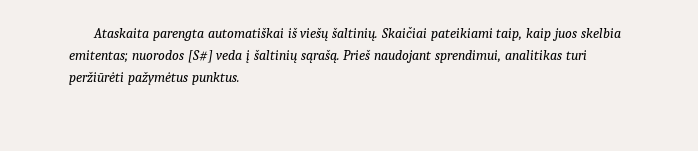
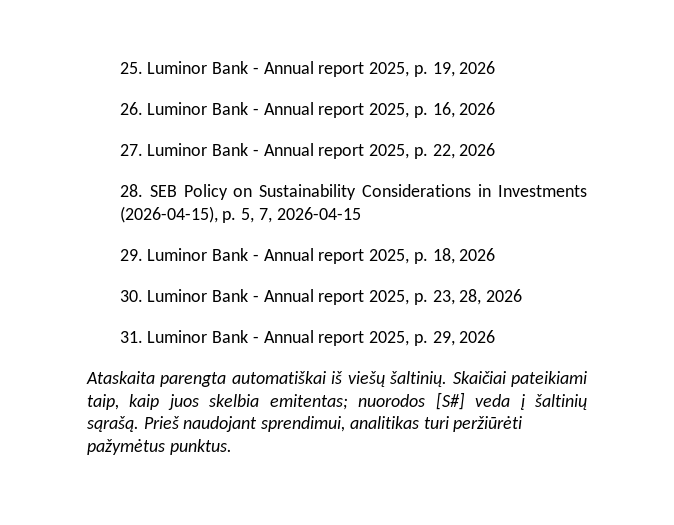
(93, 33) none -> [119,61,496,77] [119,102,496,118] [119,143,496,159] [119,184,587,200] [119,206,361,223] [119,248,496,264] [119,289,523,305] [119,330,496,346] 25. Luminor Bank - Annual report 2025, p. 19, 2026 // 26. Luminor Bank - Annual report 2025, p. 16, 2026 // 27. Luminor Bank - Annual report 2025, p. 22, 2026 // 28. SEB Policy on Sustainability Considerations in Investments (2026-04-15), p. 5, 7, 2026-04-15 // 29. Luminor Bank - Annual report 2025, p. 18, 2026 // 30. Luminor Bank - Annual report 2025, p. 23, 28, 2026 // 31. Luminor Bank - Annual report 2025, p. 29, 2026 //

